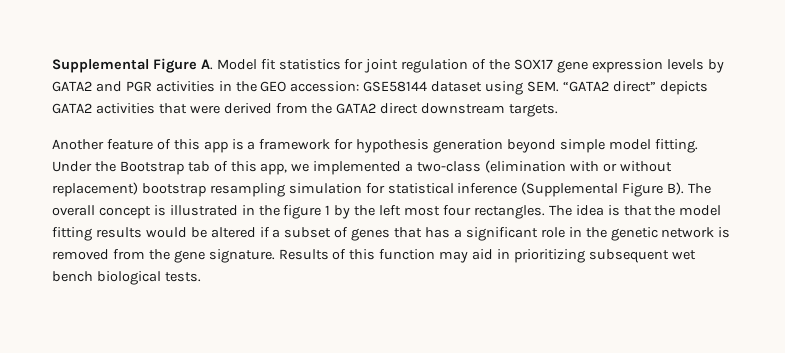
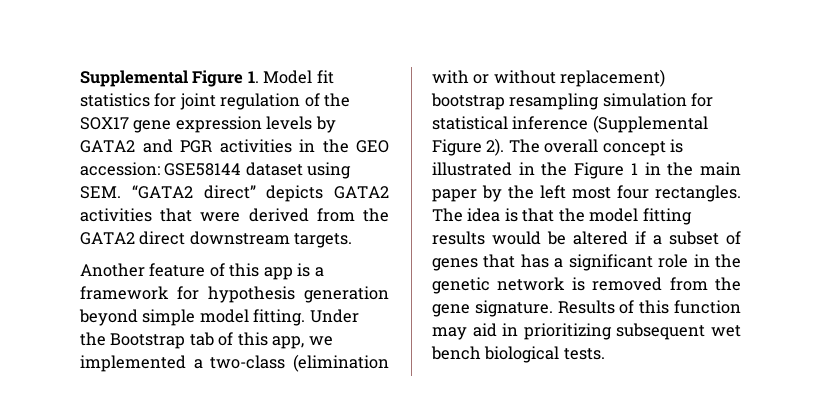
[200,59,213,70] A. -> [247,71,259,83] 1.
[667,182,685,195] B). -> [486,138,505,156] 2).
[283,205,331,219] figure 1 -> [574,162,741,179] [432,189,477,202] Figure 1 in the main paper

